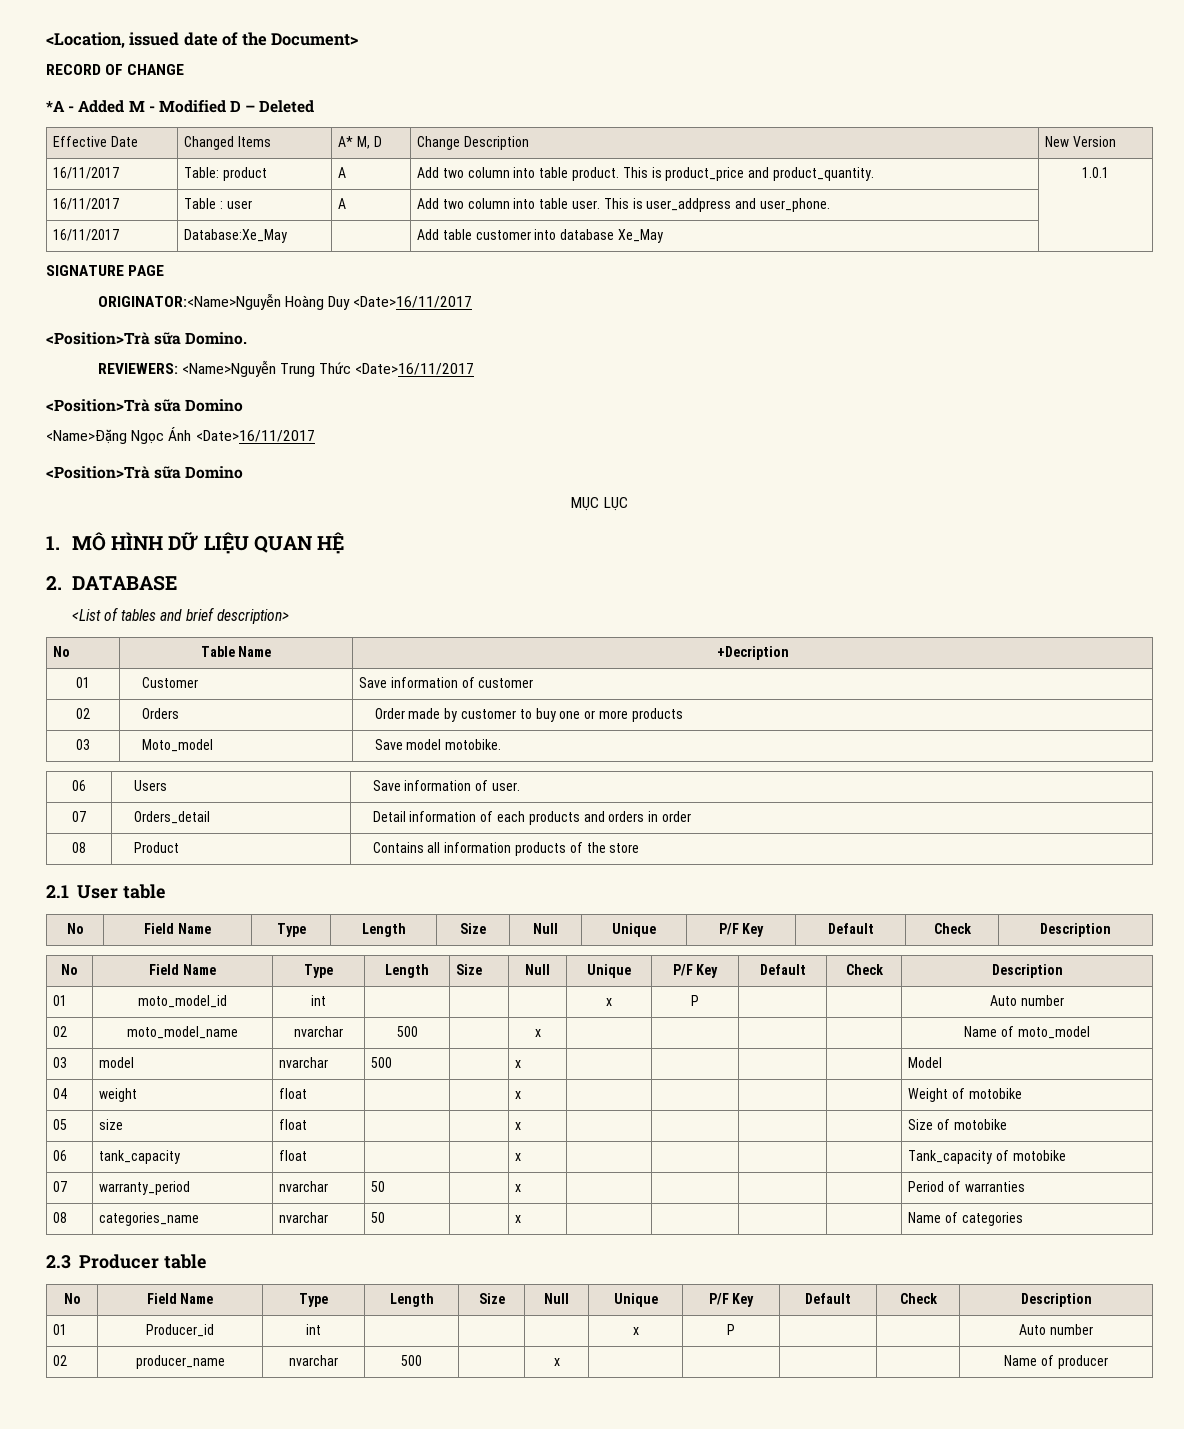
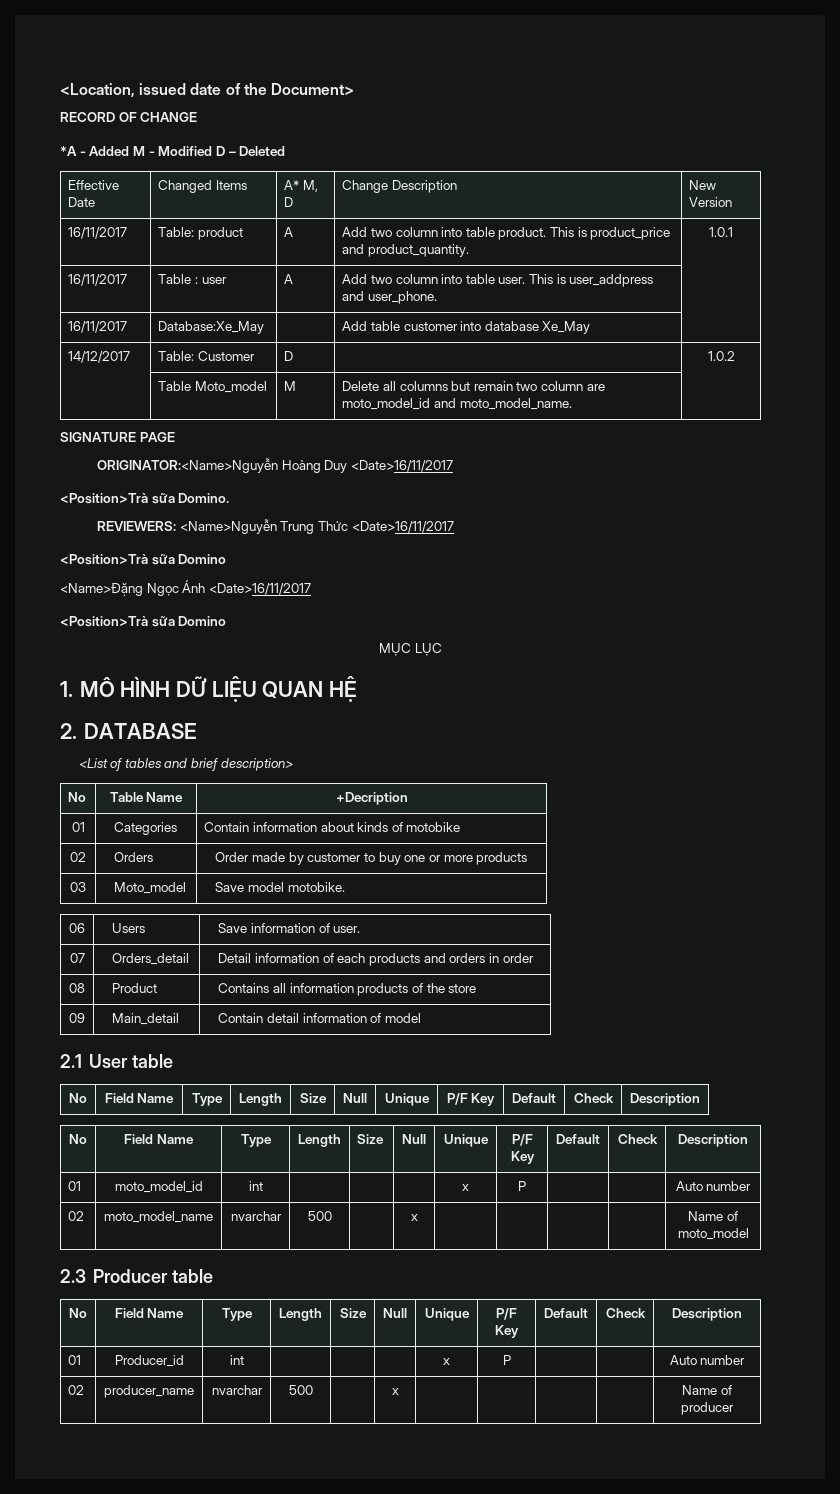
(664, 236) none -> [68,351,131,363] [158,351,255,361] [284,351,294,361] [707,351,735,361] [158,381,267,393] [284,381,297,391] [342,381,605,391] [342,398,572,410] // 14/12/2017 | Table: Customer | D | | 1.0.2 // | Table Moto_model | M | Delete all columns but remain two column are moto_model_id and moto_model_name. |
[141,677,198,688] [359,677,534,688] Customer | Save information of customer -> [114,822,178,835] [204,822,461,832] Categories | Contain information about kinds of motobike
(640, 848) none -> [69,1013,85,1023] [112,1013,180,1025] [218,1013,421,1023] // 09 | Main_detail | Contain detail information of model
[53,1057,68,1068] [99,1057,135,1068] [279,1057,329,1068] [371,1057,393,1068] [515,1060,522,1068] [908,1057,943,1068] [53,1088,68,1099] [99,1088,138,1102] [279,1088,308,1099] [515,1091,522,1099] [908,1088,1022,1102] [53,1119,68,1130] [99,1119,124,1130] [279,1119,308,1130] [515,1122,522,1130] [908,1119,1007,1130] [53,1150,68,1161] [99,1150,181,1164] [279,1150,308,1161] [515,1153,522,1161] [908,1150,1066,1164] [53,1181,68,1192] [99,1181,191,1195] [279,1181,329,1192] [371,1181,386,1192] [515,1184,522,1192] [908,1181,1025,1192] [53,1212,68,1223] [99,1212,200,1226] [279,1212,329,1223] [371,1212,386,1223] [515,1215,522,1223] [908,1212,1023,1226] // 03 | model | nvarchar | 500 | | x | | | | | Model // 04 | weight | float | | | x | | | | | Weight of motobike // 05 | size | float | | | x | | | | | Size of motobike // 06 | tank_capacity | float | | | x | | | | | Tank_capacity of motobike // 07 | warranty_period | nvarchar | 50 | | x | | | | | Period of warranties // 08 | categories_name | nvarchar | 50 | | x | | | | | Name of categories -> (749, 1234) none

